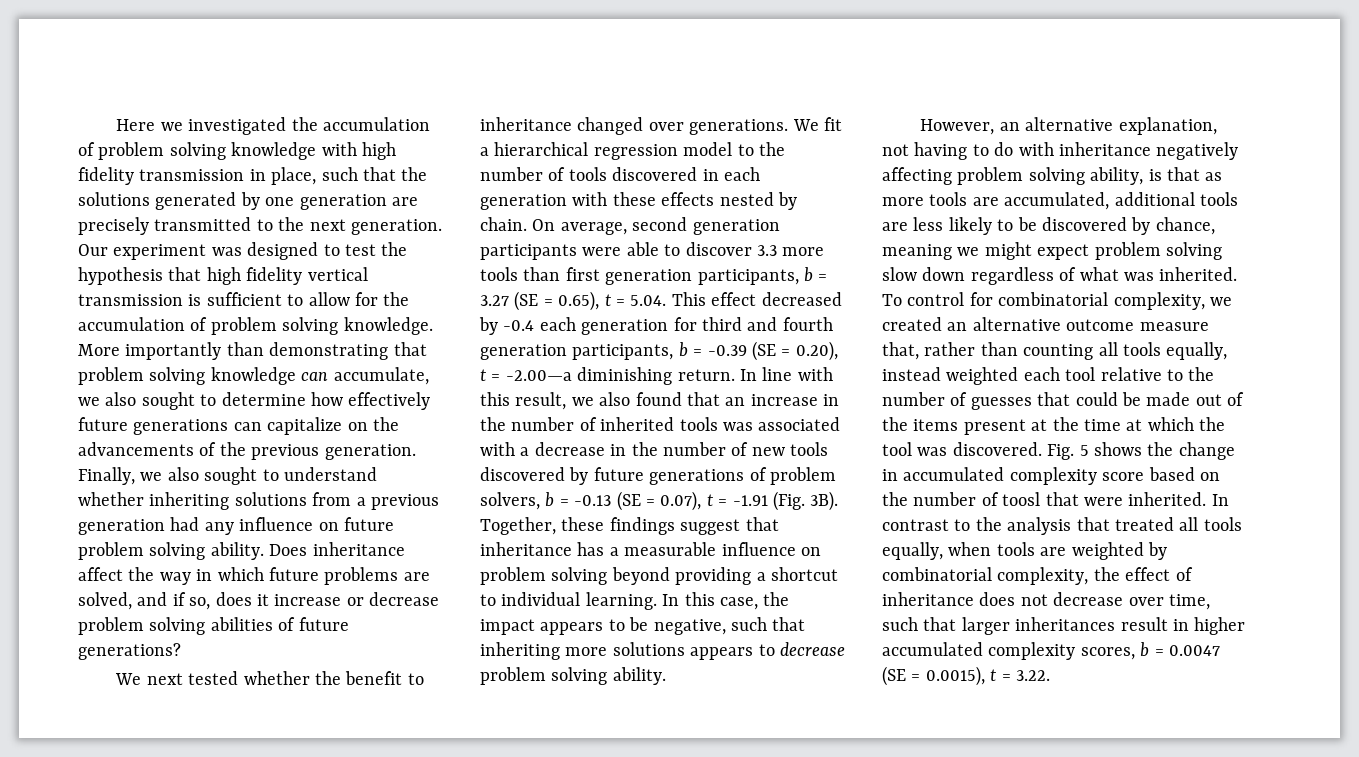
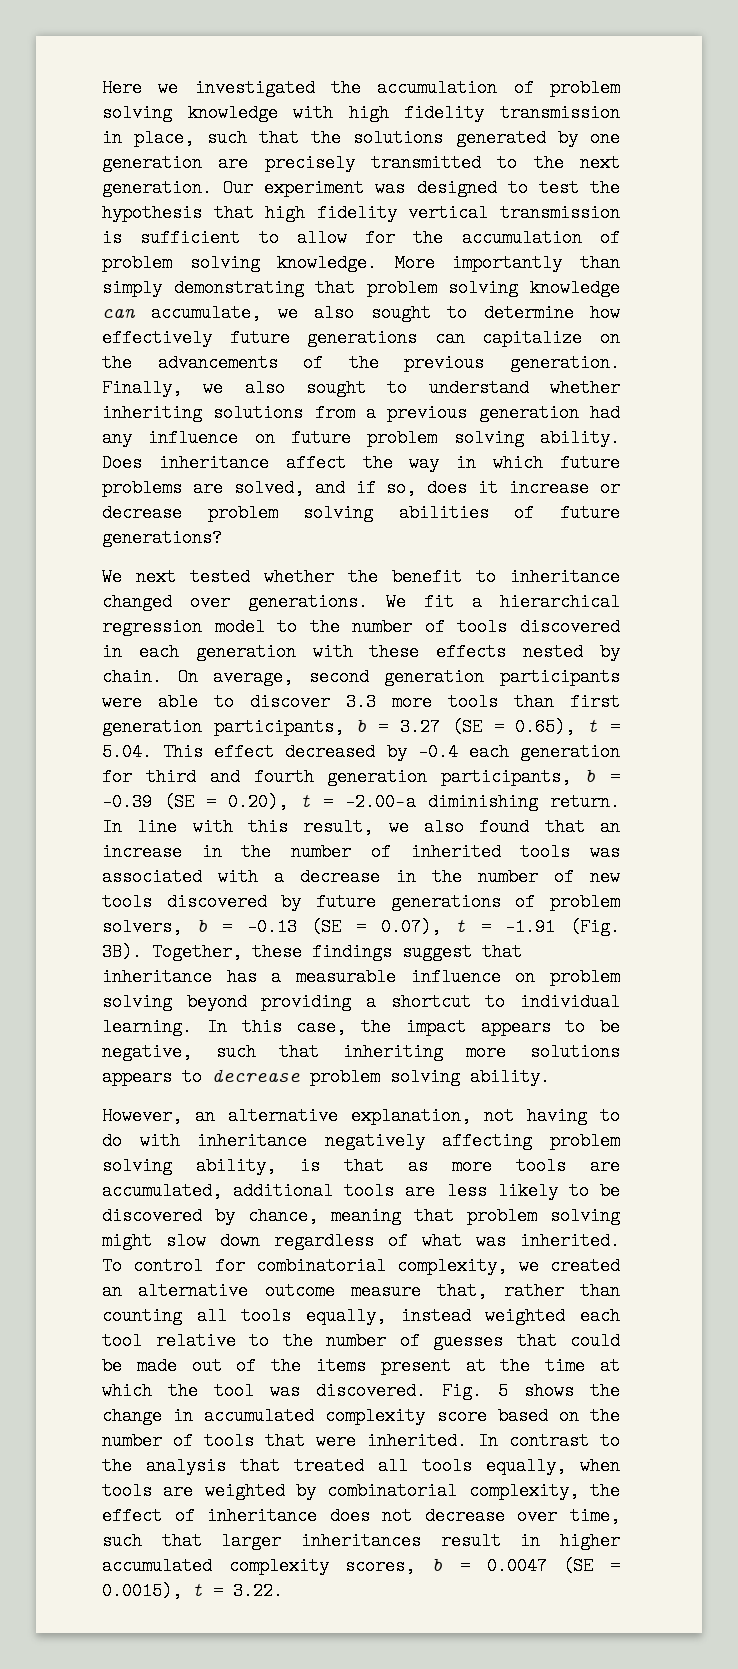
(264, 349) none -> [102,279,162,297] simply
[957,242,1222,260] we might expect problem solving -> [414,1207,620,1225] [102,1232,152,1250] that problem solving might
[1002,492,1041,506] toosl -> [204,1432,254,1450] tools

